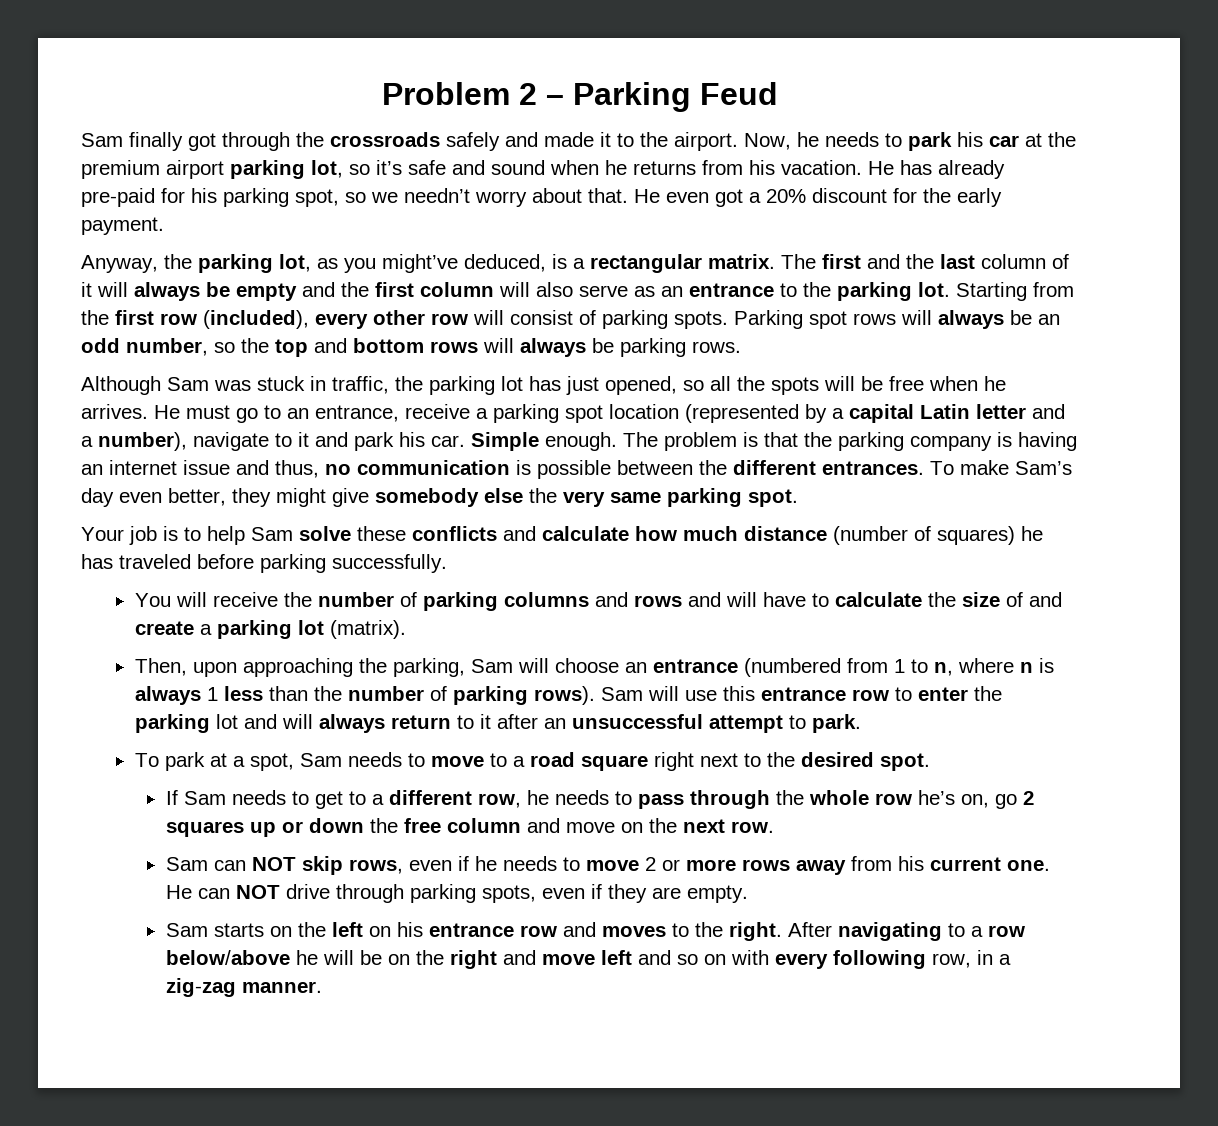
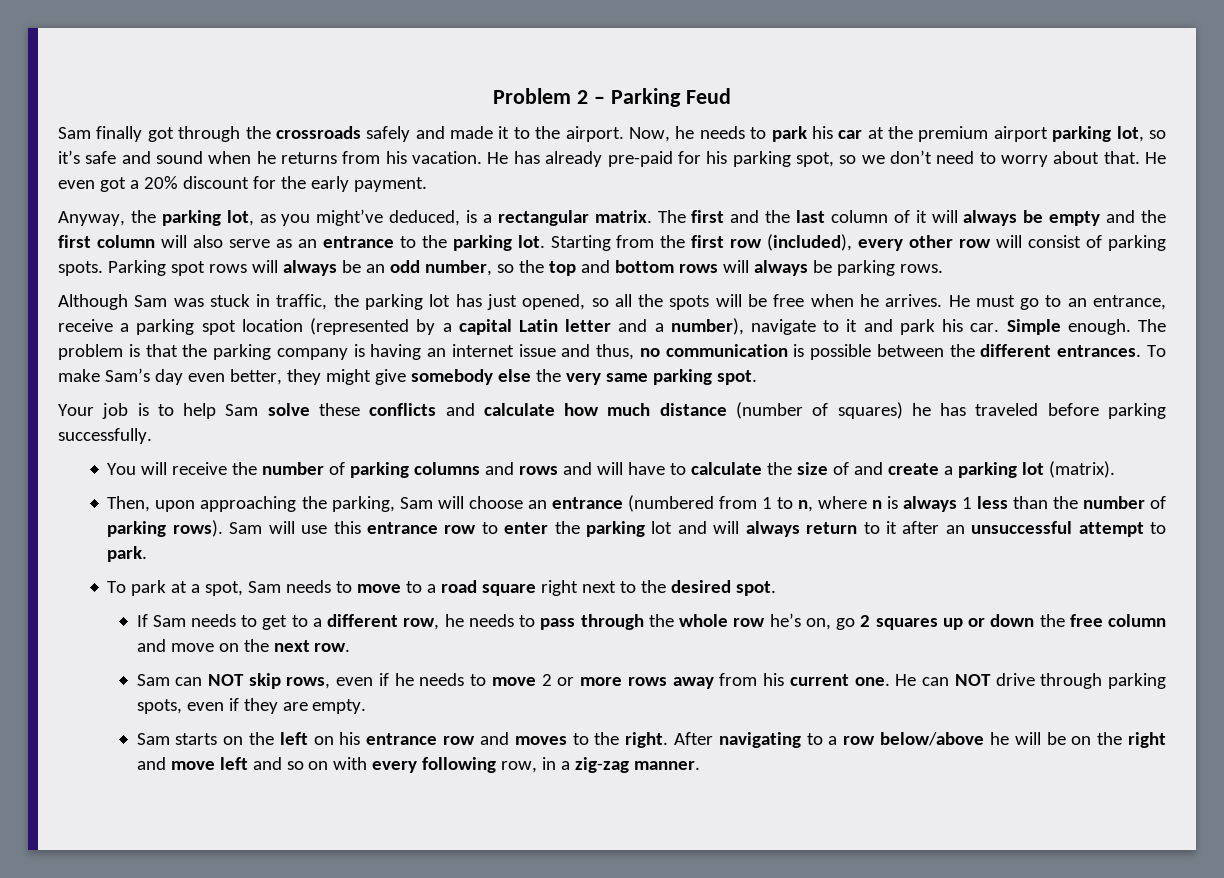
[404,188,470,203] needn’t -> [889,150,996,164] don’t need to

